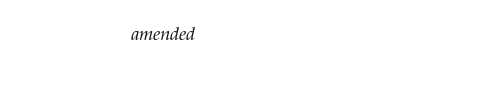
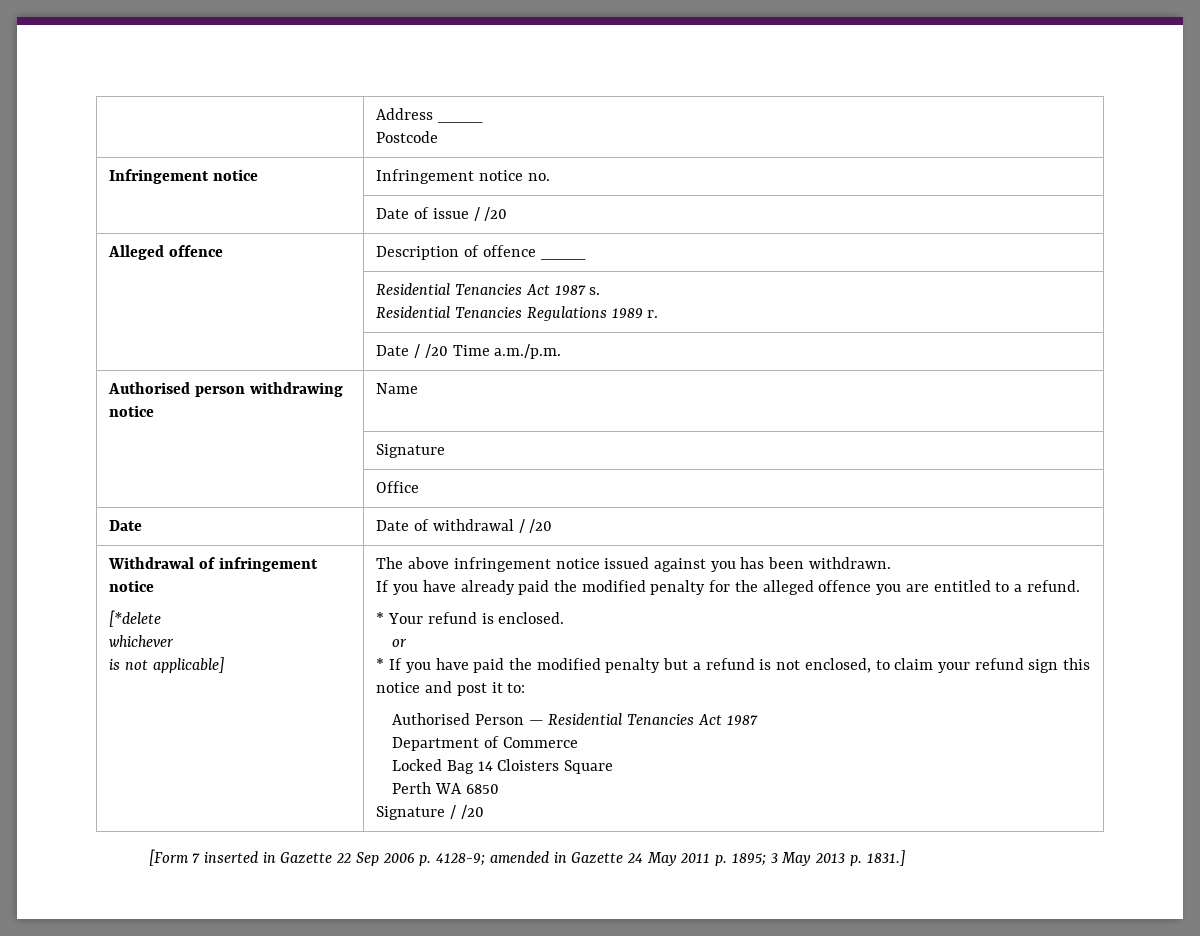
[131,27,196,40] amended -> [376,108,434,120] [438,120,484,123] [376,131,439,143] [109,169,259,184] [376,169,550,184] [376,207,508,221] [108,245,224,260] [376,245,536,260] [540,257,586,260] [376,283,601,295] [376,306,659,321] [376,344,562,359] [108,382,343,397] [109,405,155,417] [376,383,419,394] [376,444,446,458] [376,481,420,493] [109,520,143,531] [376,519,553,533] [108,557,318,572] [109,580,155,592] [109,610,162,627] [109,635,175,647] [109,657,224,673] [376,557,891,572] [376,580,1080,595] [376,612,565,624] [392,639,408,647] [376,658,1091,673] [376,681,526,696] [392,713,758,725] [392,736,578,751] [392,759,614,774] [392,782,499,794] [376,805,484,820] [148,849,905,866] | Address ____ // Postcode // Infringement notice | Infringement notice no. // | Date of issue / /20 // Alleged offence | Description of offence ____ // | Residential Tenancies Act 1987 s. // Residential Tenancies Regulations 1989 r. // | Date / /20 Time a.m./p.m. // Authorised person withdrawing notice | Name // | Signature // | Office // Date | Date of withdrawal / /20 // Withdrawal of infringement notice // [*delete // whichever // is not applicable] | The above infringement notice issued against you has been withdrawn. // If you have already paid the modified penalty for the alleged offence you are entitled to a refund. // * Your refund is enclosed. // or // * If you have paid the modified penalty but a refund is not enclosed, to claim your refund sign this notice and post it to: // Authorised Person — Residential Tenancies Act 1987 // Department of Commerce // Locked Bag 14 Cloisters Square // Perth WA 6850 // Signature / /20 // [Form 7 inserted in Gazette 22 Sep 2006 p. 4128-9; amended in Gazette 24 May 2011 p. 1895; 3 May 2013 p. 1831.]

